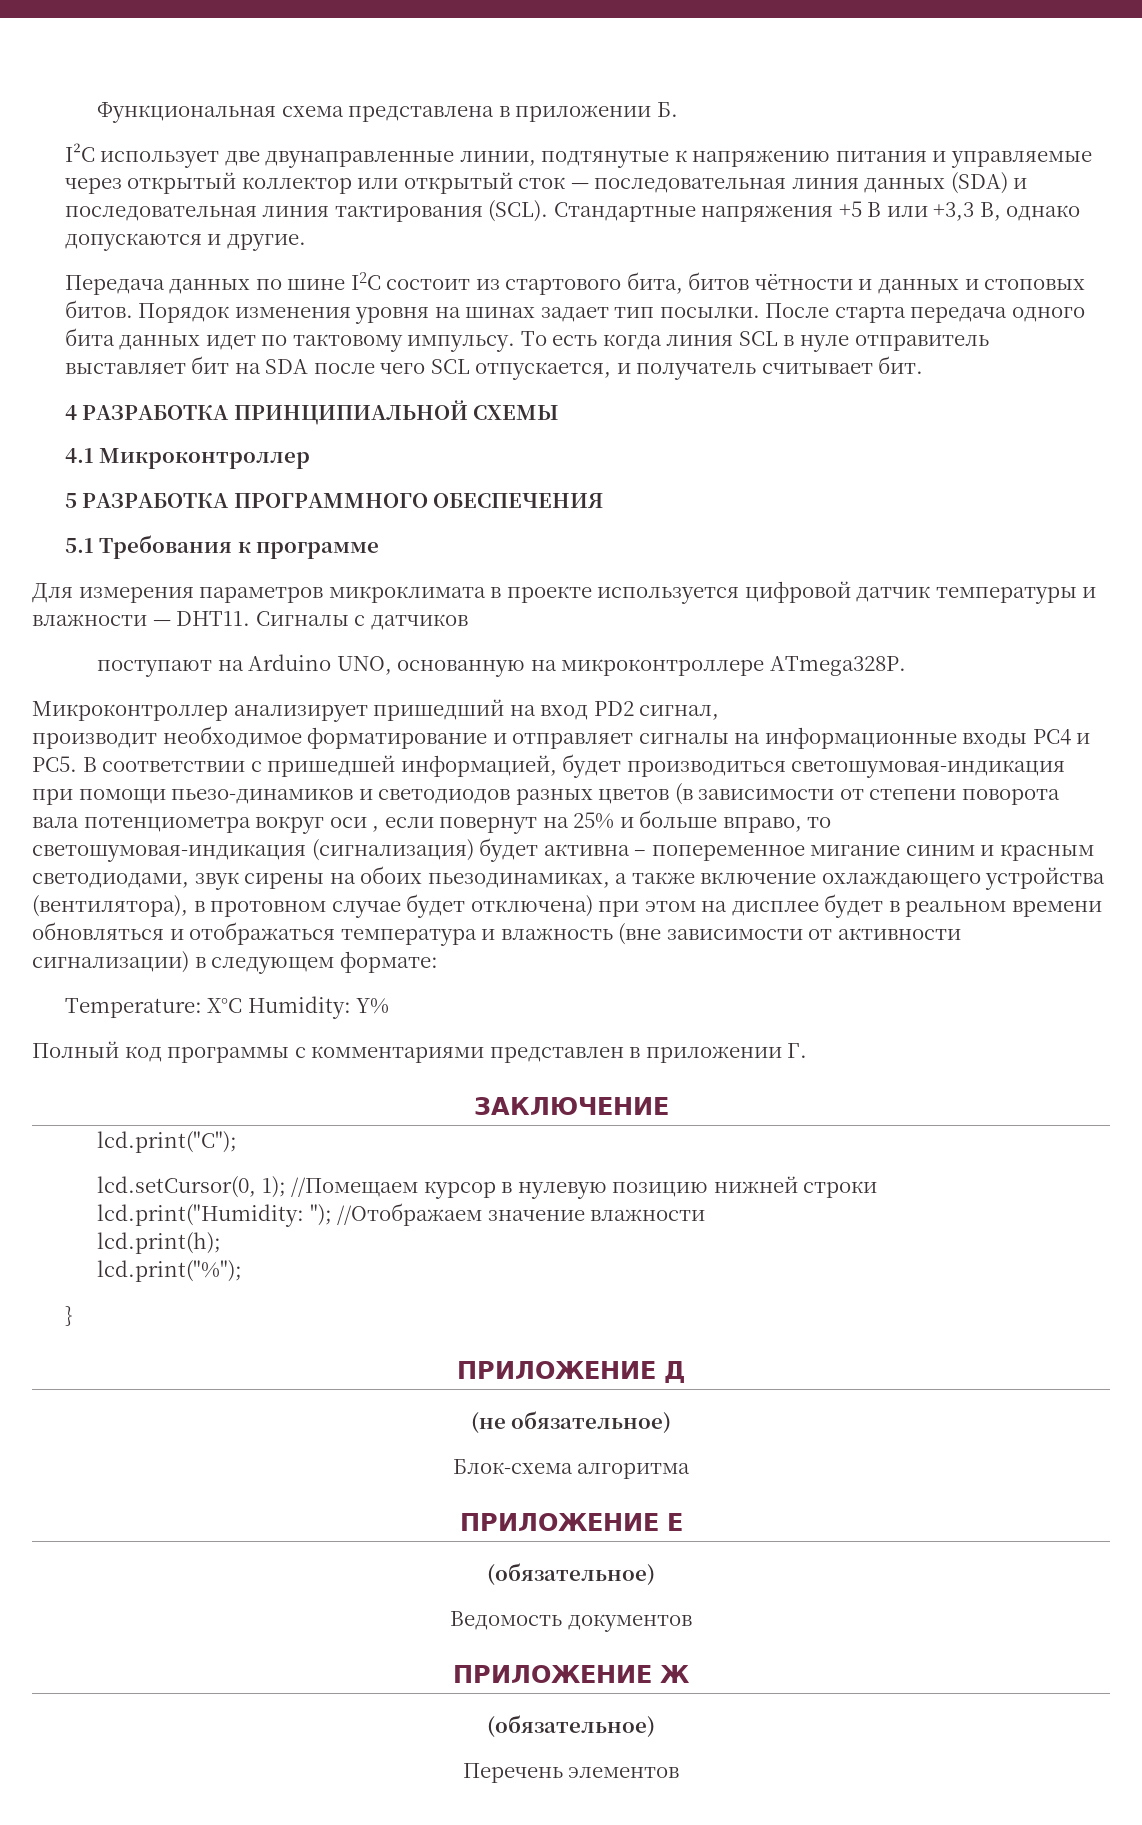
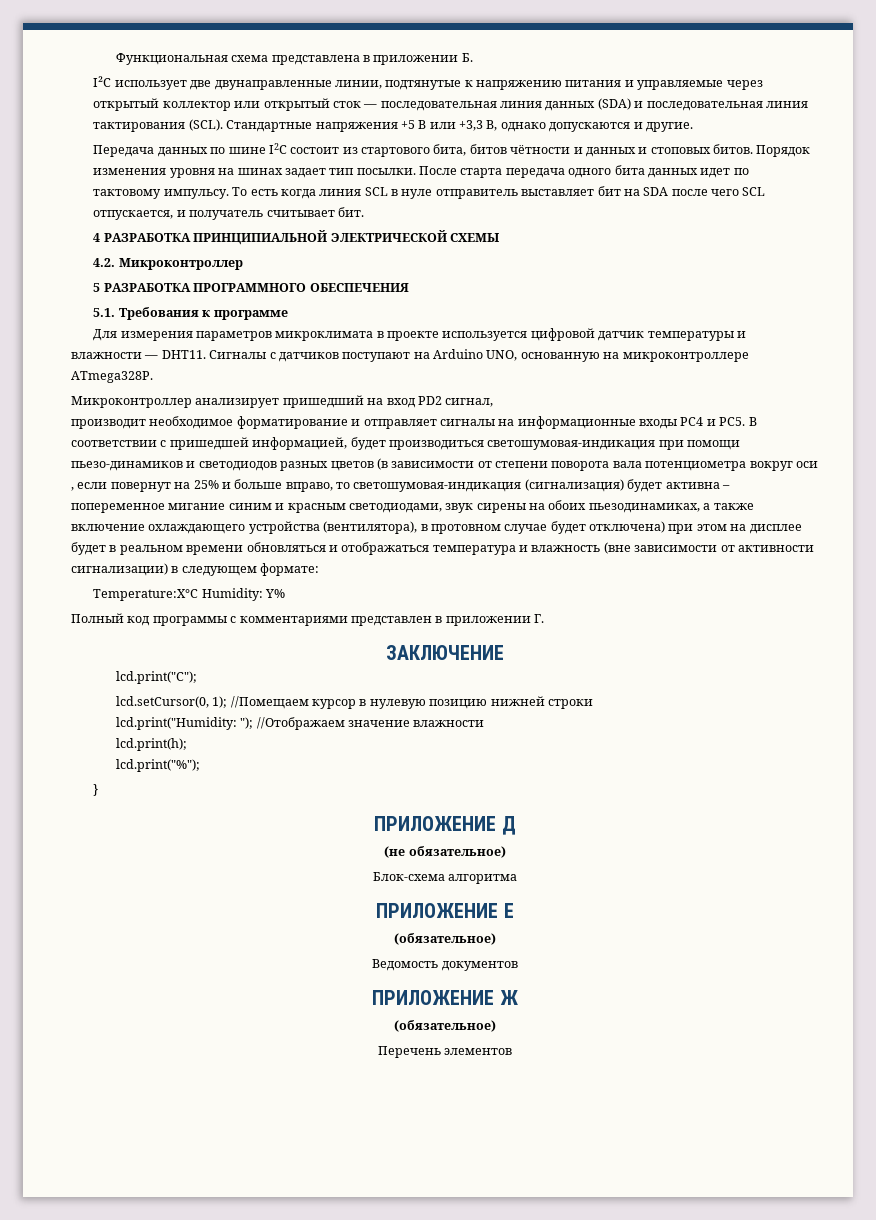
(468, 412) none -> [330,230,447,242] ЭЛЕКТРИЧЕСКОЙ
[64,448,94,463] 4.1 -> [93,258,116,267] 4.2.
[64,538,94,553] 5.1 -> [93,308,116,317] 5.1.
(468, 622) // -> (339, 357) none
[64,998,243,1018] Temperature: X°C -> [93,589,199,601] Temperature:X°C

